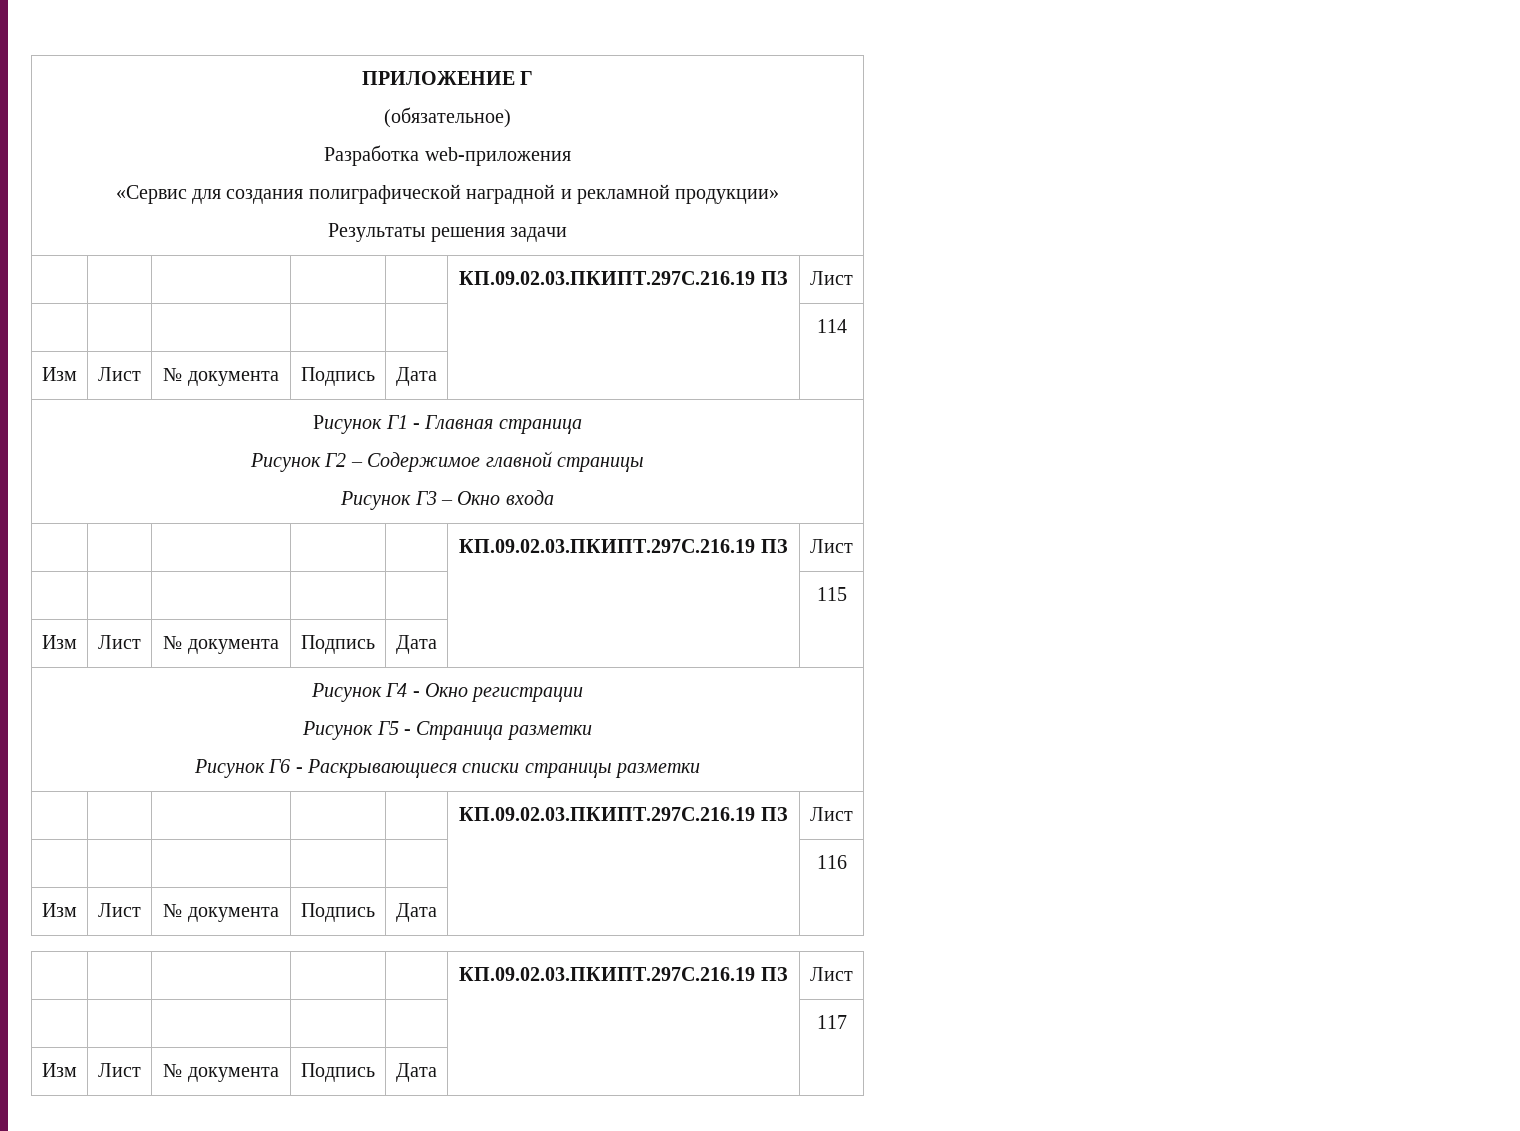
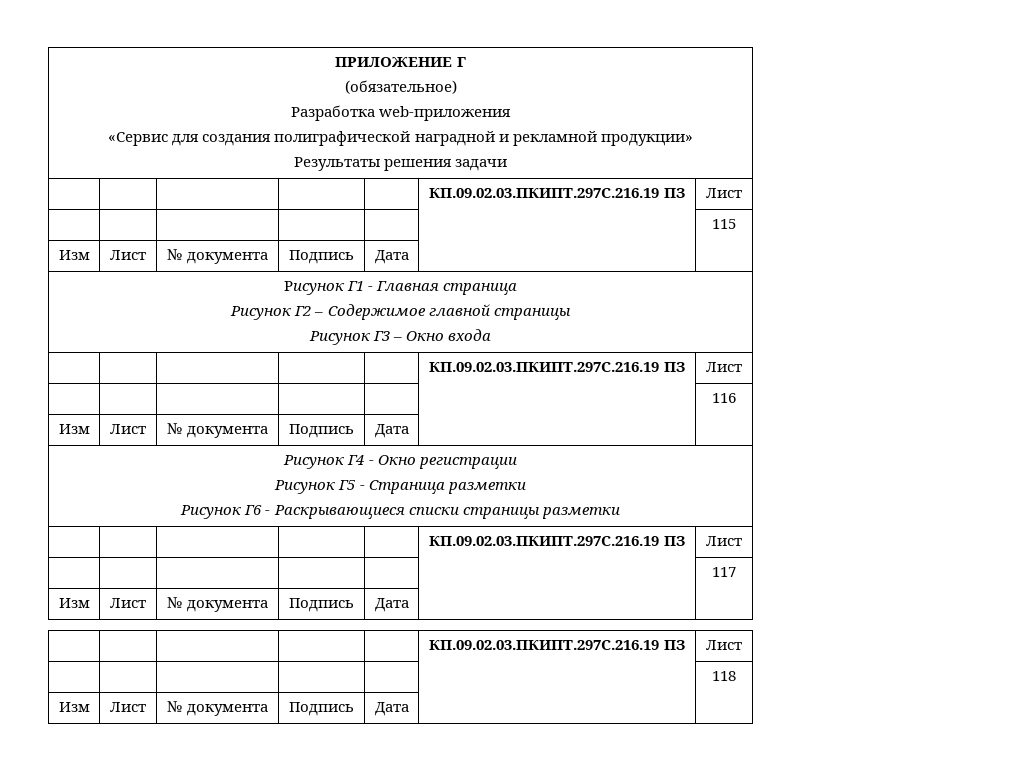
[816,319,847,333] 114 -> [712,219,736,229] 115
[816,587,847,601] 115 -> [712,393,736,403] 116
[816,855,847,869] 116 -> [712,567,736,577] 117
[816,1015,847,1029] 117 -> [712,671,736,681] 118

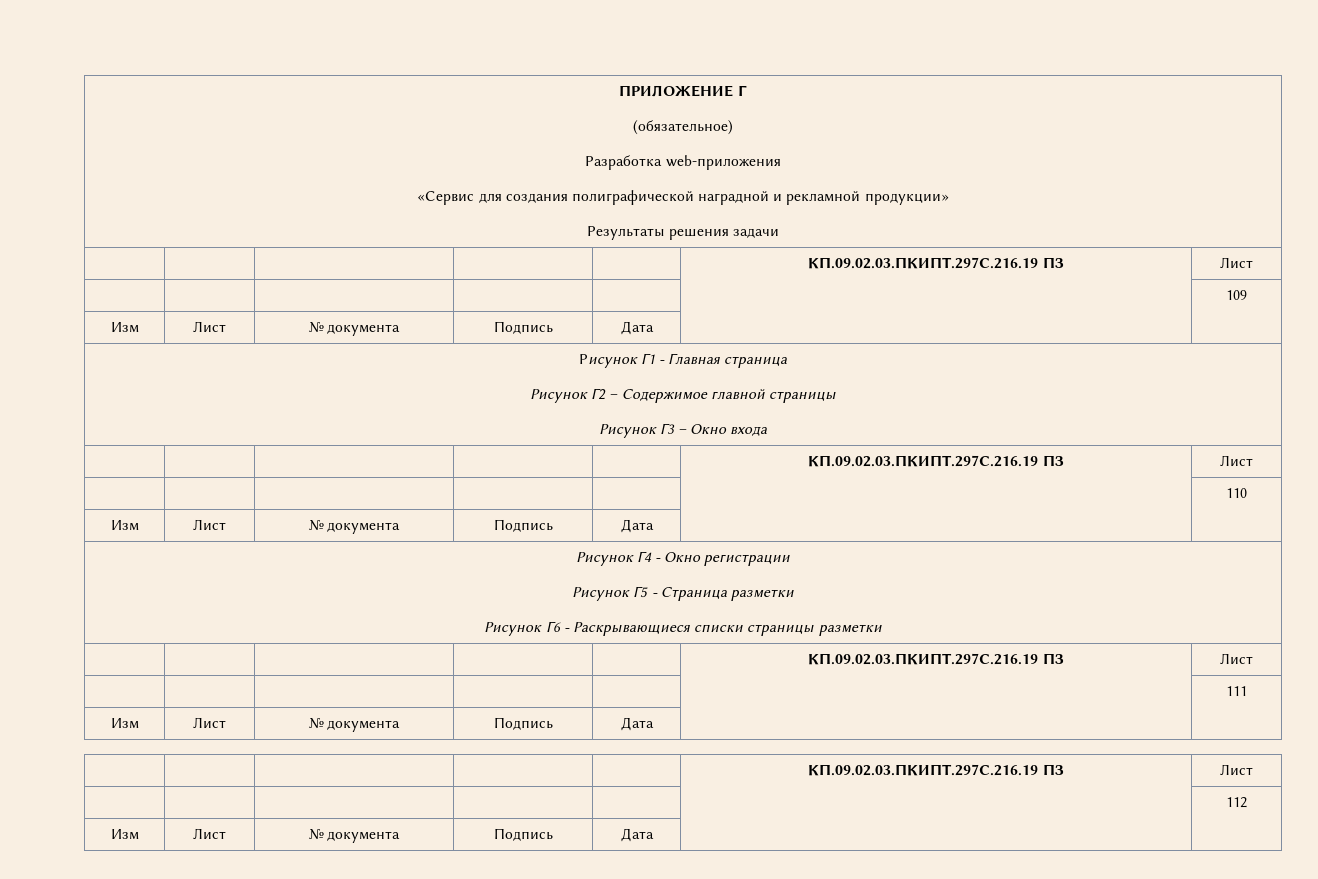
[712,219,736,229] 115 -> [1226,290,1247,300] 109
[712,393,736,403] 116 -> [1226,488,1247,498] 110
[712,567,736,577] 117 -> [1226,686,1247,696] 111
[712,671,736,681] 118 -> [1226,797,1247,808] 112

